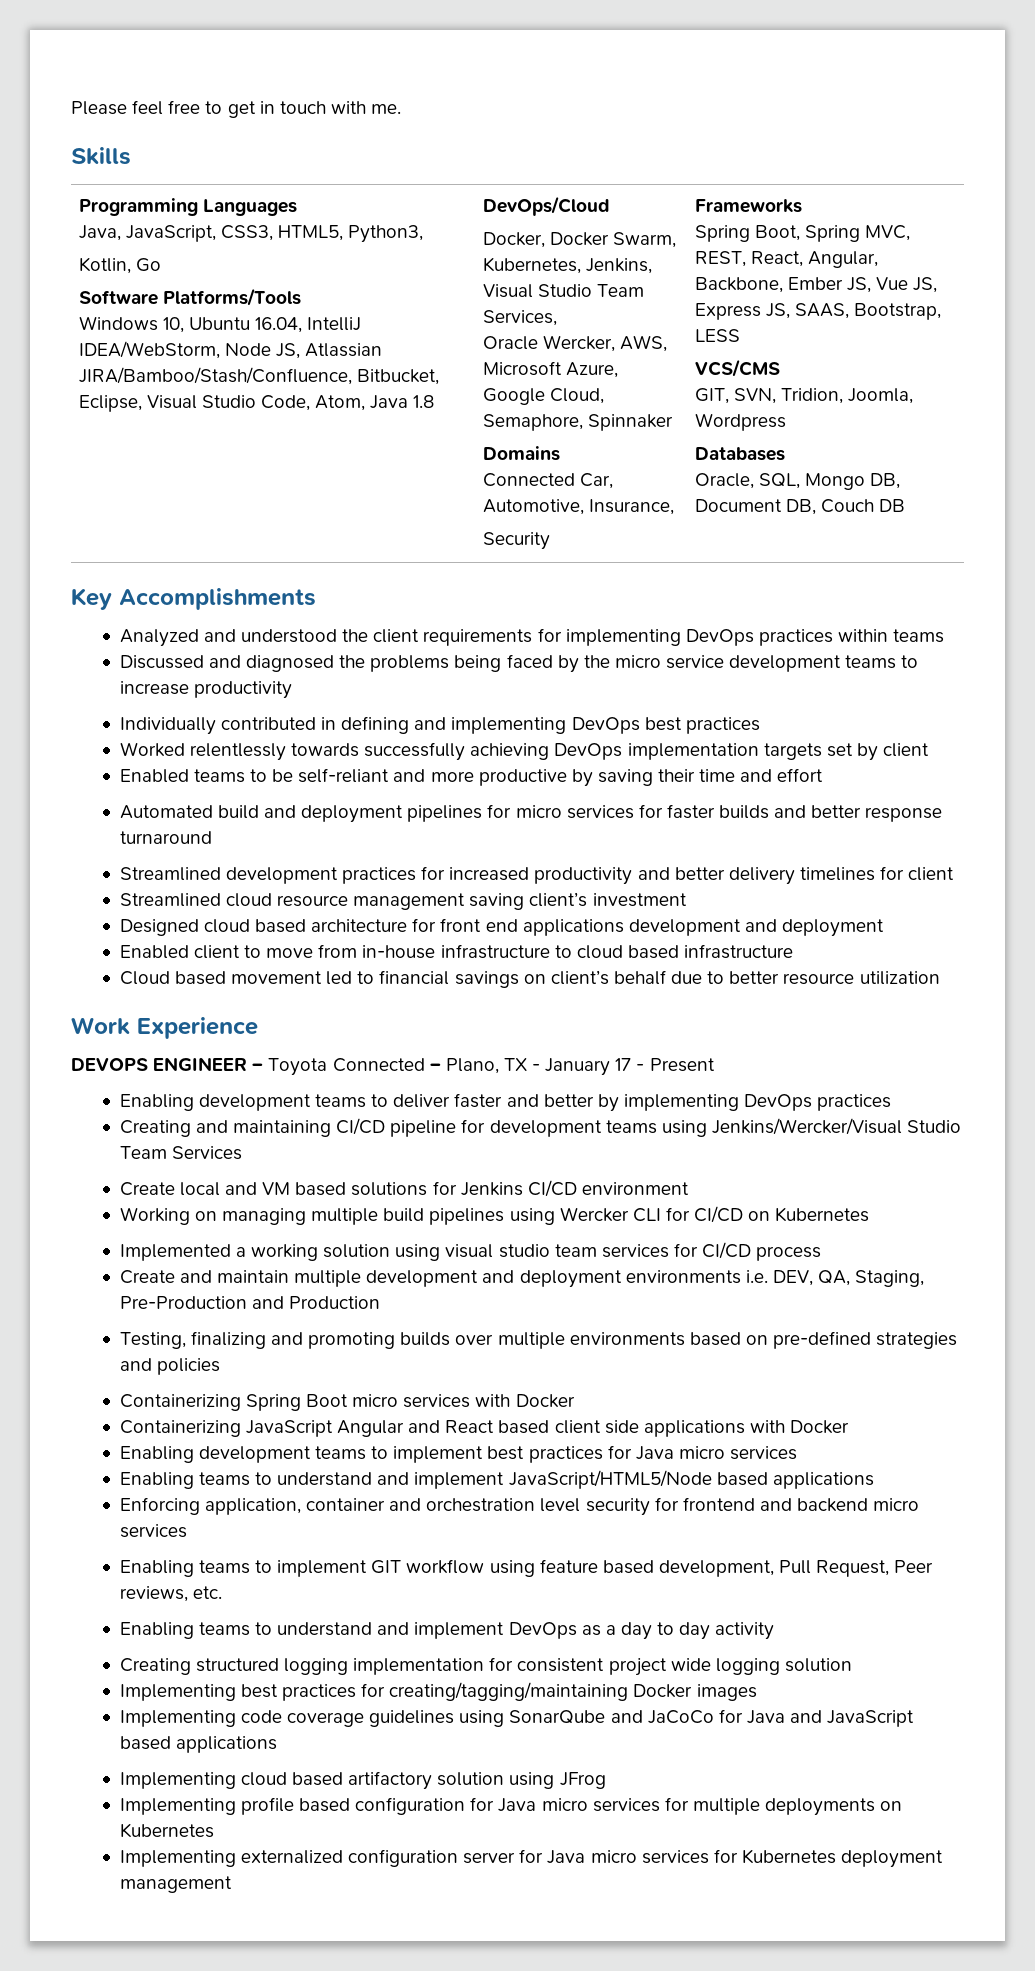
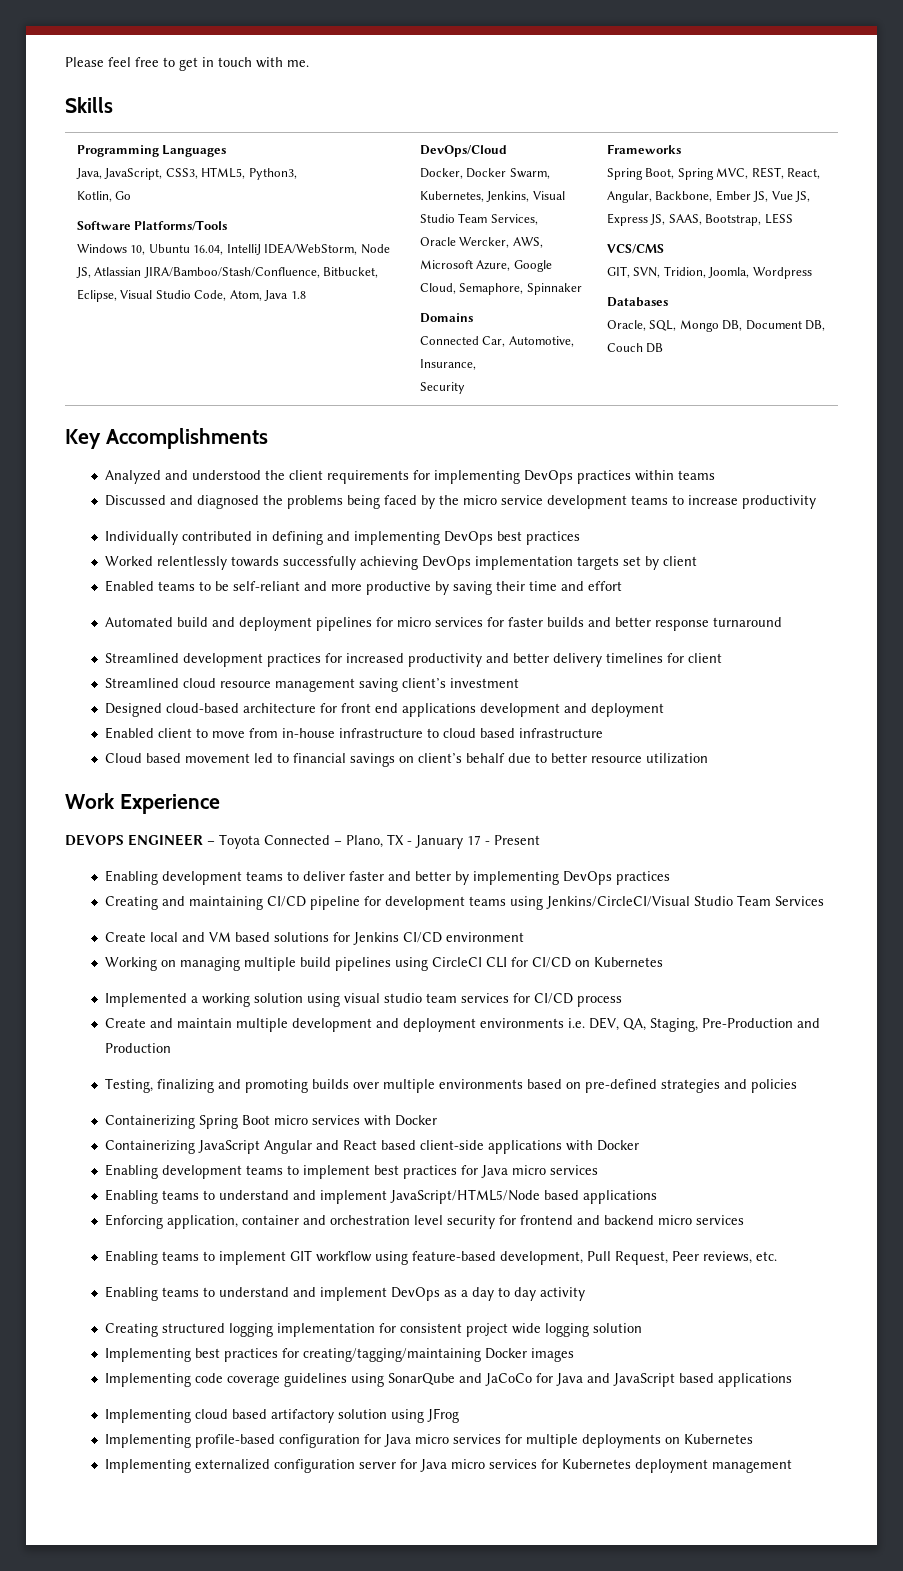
[203,919,306,933] cloud based -> [165,703,239,713] cloud-based
[711,1118,902,1135] Jenkins/Wercker/Visual -> [545,896,690,909] Jenkins/CircleCI/Visual
[559,1207,629,1222] Wercker -> [431,957,482,967] CircleCI
[554,1420,639,1434] client side -> [419,1140,484,1150] client-side
[539,1559,654,1574] feature based -> [411,1251,496,1261] feature-based
[240,1797,350,1815] profile based -> [194,1434,275,1448] profile-based

